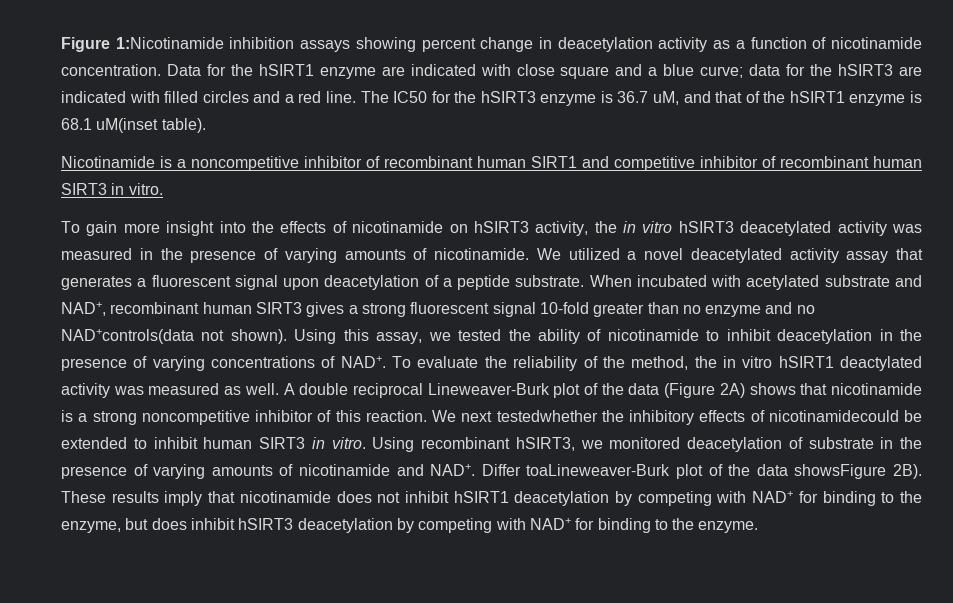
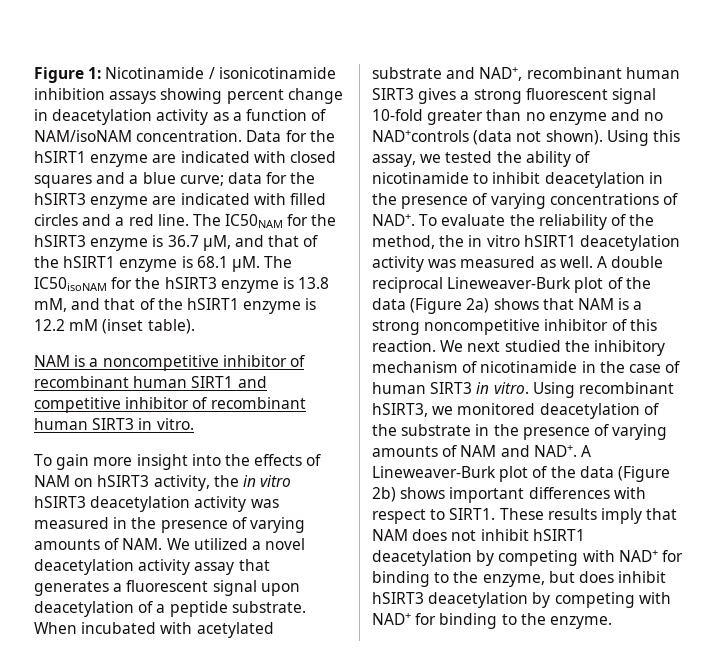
[115,37,224,49] 1:Nicotinamide -> [88,67,336,79] 1: Nicotinamide / isonicotinamide
[830,37,922,49] nicotinamide -> [34,130,132,142] NAM/isoNAM
[516,64,610,79] close square -> [289,151,336,163] [34,175,92,188] closed squares
(894, 70) none -> [90,196,149,209] enzyme
[393,91,428,103] IC50 -> [225,214,284,228] IC50NAM
[653,91,680,105] uM, -> [202,235,231,251] μM,
[96,118,159,133] uM(inset -> [231,256,293,272] [34,277,330,293] [34,298,317,314] [34,319,144,334] μM. The IC50isoNAM for the hSIRT3 enzyme is 13.8 mM, and that of the hSIRT1 enzyme is 12.2 mM (inset
[61,156,155,168] Nicotinamide -> [34,355,70,367] NAM
[352,221,444,233] nicotinamide -> [34,475,70,487] NAM
[740,221,832,236] deacetylated -> [90,496,191,512] deacetylation
[434,248,529,260] nicotinamide. -> [122,538,163,550] NAM.
[690,248,782,263] deacetylated -> [34,559,134,575] deacetylation
[61,329,194,344] NAD+controls(data -> [372,130,513,145] NAD+controls (data
[840,356,923,371] deactylated -> [579,235,680,251] deacetylation
[719,383,745,398] 2A) -> [466,298,490,313] 2a)
[831,383,923,395] nicotinamide -> [577,298,614,310] NAM
[496,410,598,422] testedwhether -> [504,340,561,352] studied
[699,410,922,422] [61,437,198,449] effects of nicotinamidecould be extended to inhibit -> [372,361,681,373] mechanism of nicotinamide in the case of
(803, 443) none -> [372,424,397,436] the
[299,464,390,476] nicotinamide -> [460,445,497,457] NAM
[481,464,923,479] Differ toaLineweaver-Burk plot of the data showsFigure 2B). -> [580,445,591,457] [372,466,670,482] [372,487,646,503] [372,508,496,524] A Lineweaver-Burk plot of the data (Figure 2b) shows important differences with respect to SIRT1.
[239,491,331,503] nicotinamide -> [372,529,408,541] NAM

